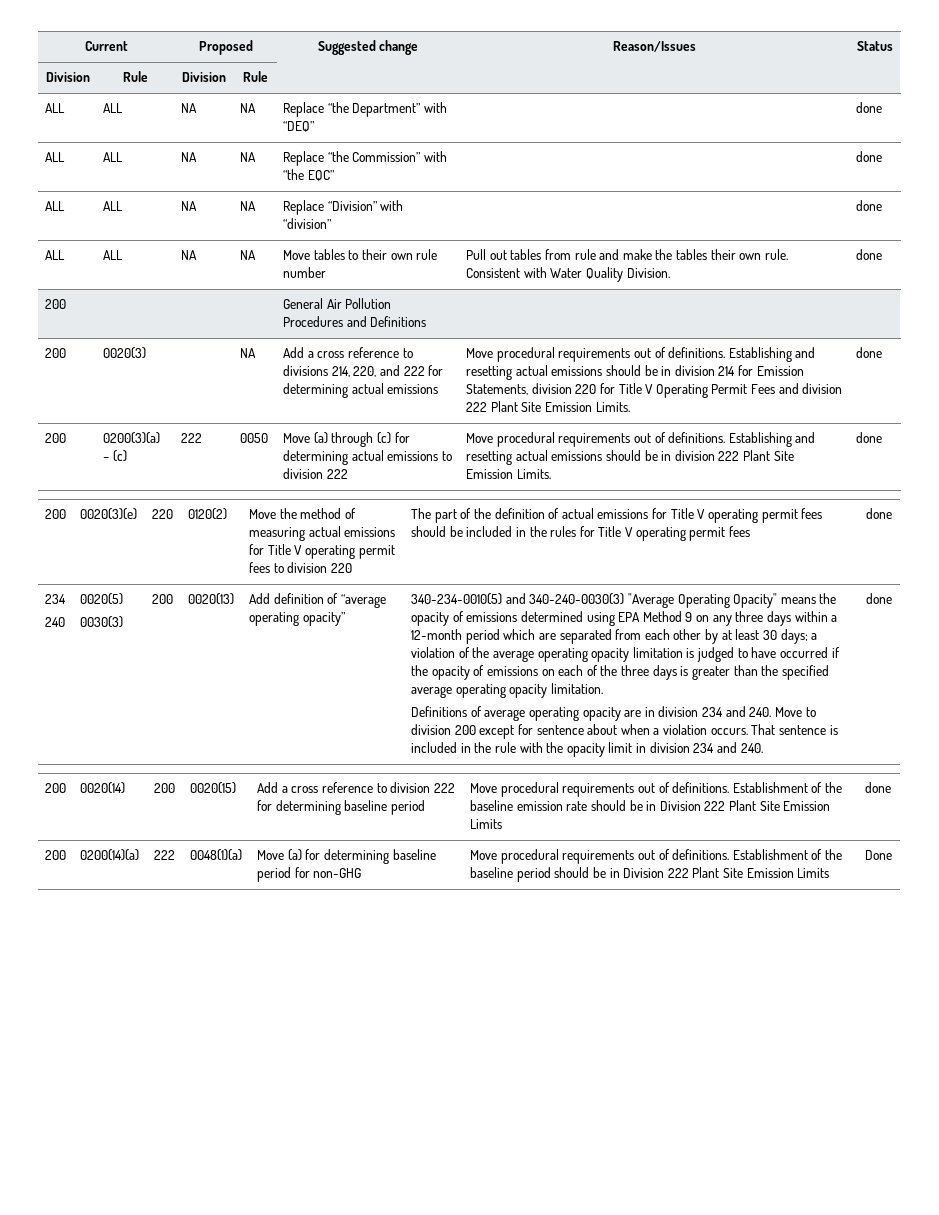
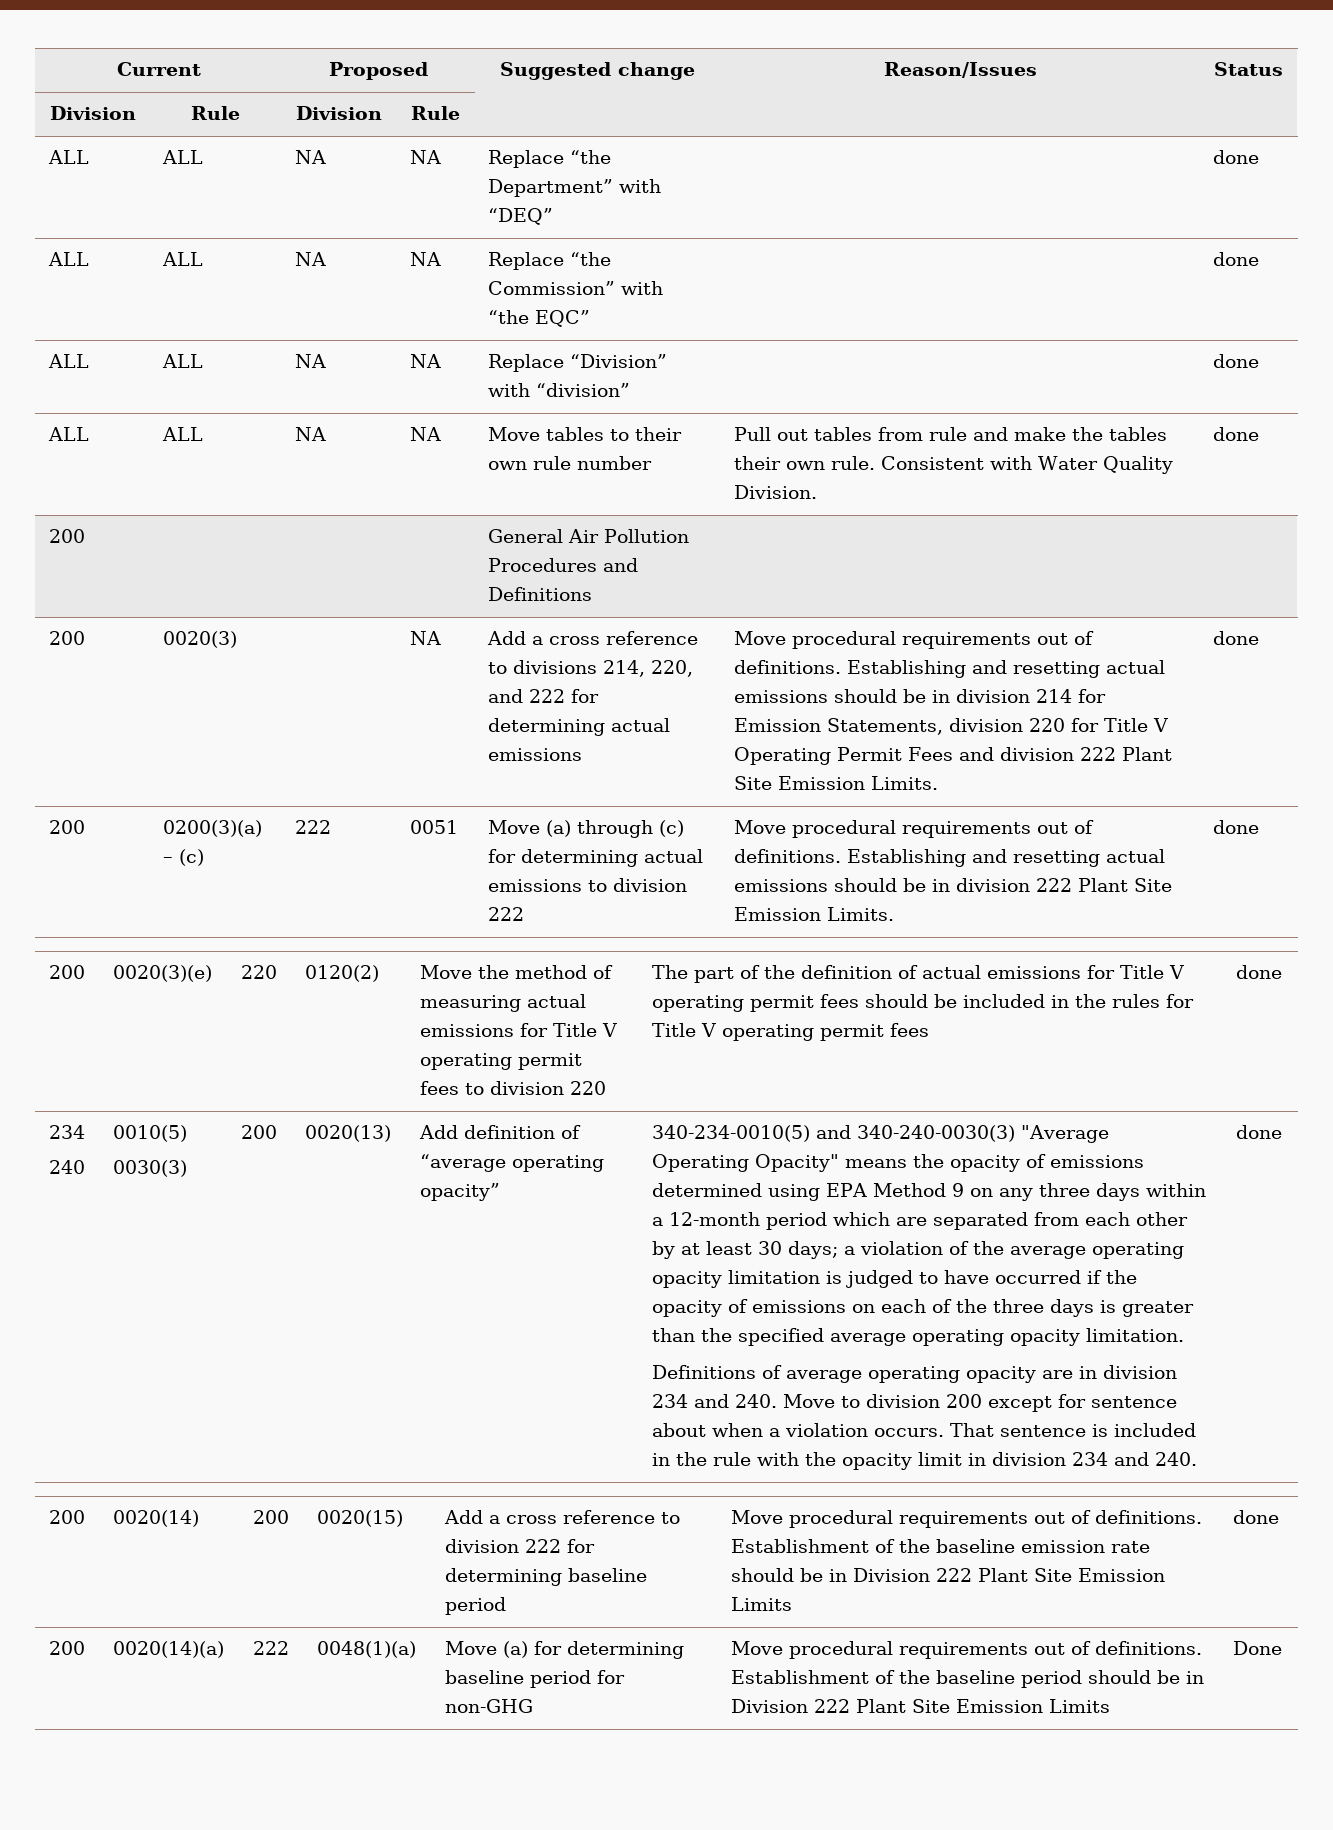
[239,433,268,443] 0050 -> [409,820,458,834] 0051
[79,593,123,605] 0020(5) -> [112,1125,187,1142] 0010(5)
[79,849,139,861] 0200(14)(a) -> [112,1641,224,1658] 0020(14)(a)

